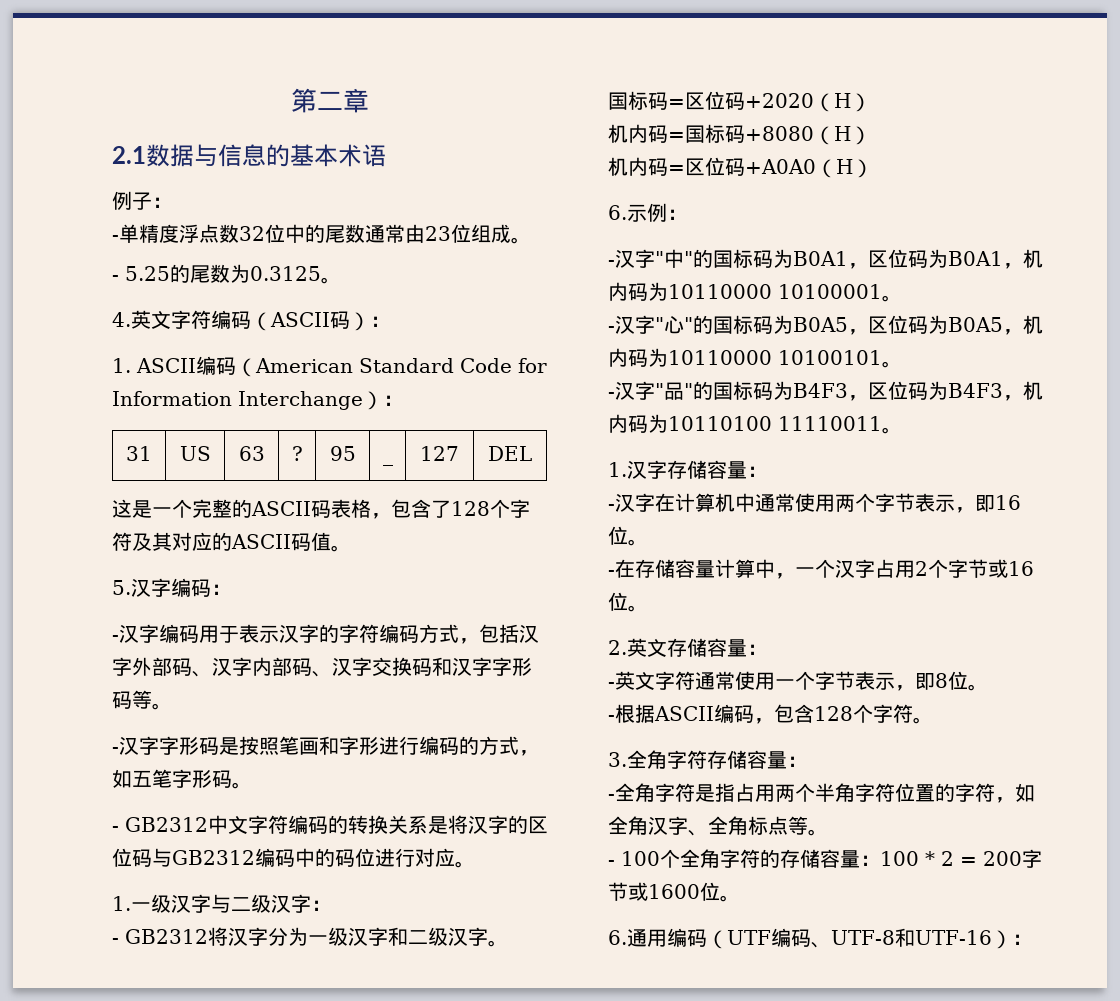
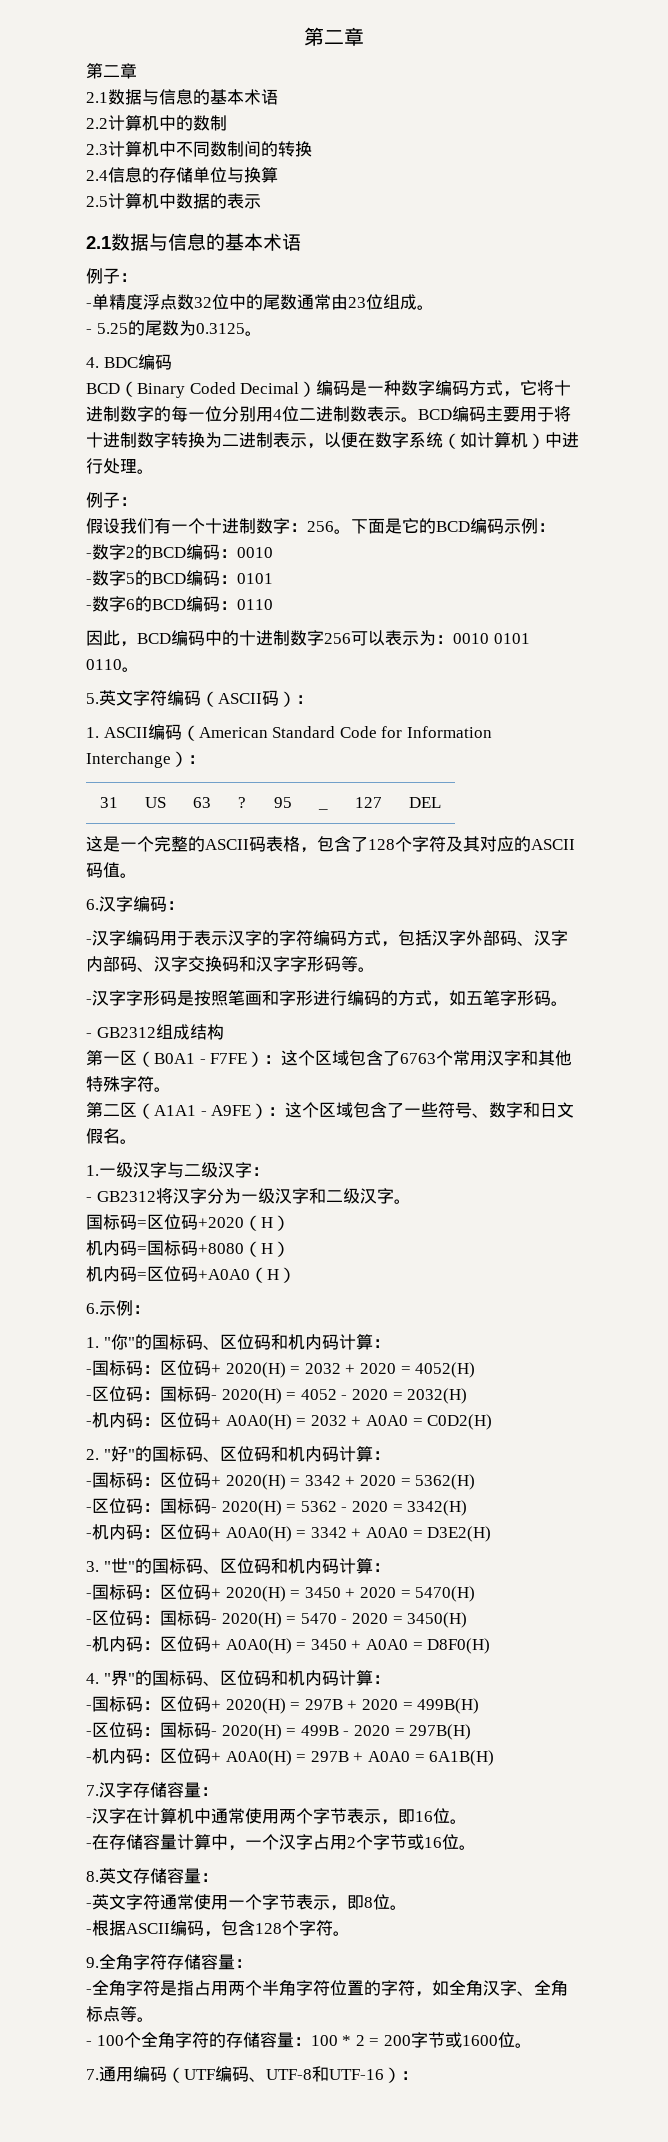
[291,88,369,113] 第二章 -> [304,27,364,46] [86,63,137,79] [86,89,278,105] [86,115,227,131] [86,141,312,157] [86,167,278,183] [86,193,261,209] 第二章 // 第二章 // 2.1数据与信息的基本术语 // 2.2计算机中的数制 // 2.3计算机中不同数制间的转换 // 2.4信息的存储单位与换算 // 2.5计算机中数据的表示
(131, 319) none -> [103,354,172,370] [86,380,572,398] [86,406,571,422] [86,432,579,449] [86,458,154,474] [86,492,137,508] [86,518,555,534] [86,544,273,560] [86,570,273,586] [86,596,273,612] [86,630,530,647] [86,659,139,672] [86,693,99,704] BDC编码 // BCD（Binary Coded Decimal）编码是一种数字编码方式，它将十进制数字的每一位分别用4位二进制数表示。BCD编码主要用于将十进制数字转换为二进制表示，以便在数字系统（如计算机）中进行处理。 // 例子： // 假设我们有一个十进制数字：256。下面是它的BCD编码示例： // -数字2的BCD编码：0010 // -数字5的BCD编码：0101 // -数字6的BCD编码：0110 // 因此，BCD编码中的十进制数字256可以表示为：0010 0101 0110。 // 5.
[112,580,131,595] 5. -> [86,899,99,910] 6.
[208,815,548,834] [112,848,455,867] 中文字符编码的转换关系是将汉字的区位码与GB2312编码中的码位进行对应 -> [155,1024,224,1040] [86,1050,573,1067] [86,1076,171,1092] [86,1102,575,1119] [86,1128,120,1144] 组成结构 // 第一区（B0A1 - F7FE）：这个区域包含了6763个常用汉字和其他特殊字符。 // 第二区（A1A1 - A9FE）：这个区域包含了一些符号、数字和日文假名
[608,249,1043,269] [608,282,902,302] [608,315,1043,335] [608,348,902,368] [608,381,1043,401] [608,414,902,434] [608,462,627,477] -汉字"中"的国标码为B0A1，区位码为B0A1，机内码为10110000 10100001。 // -汉字"心"的国标码为B0A5，区位码为B0A5，机内码为10110000 10100101。 // -汉字"品"的国标码为B4F3，区位码为B4F3，机内码为10110100 11110011。 // 1. -> [86,1334,390,1350] [86,1360,476,1378] [86,1386,468,1404] [86,1412,493,1430] [86,1446,390,1462] [86,1472,476,1490] [86,1498,468,1516] [86,1524,492,1542] [86,1558,390,1574] [86,1584,476,1602] [86,1610,468,1628] [86,1636,491,1654] [86,1670,390,1686] [86,1696,480,1714] [86,1722,472,1740] [86,1748,495,1766] [86,1785,99,1796] 1. "你"的国标码、区位码和机内码计算： // -国标码：区位码+ 2020(H) = 2032 + 2020 = 4052(H) // -区位码：国标码- 2020(H) = 4052 - 2020 = 2032(H) // -机内码：区位码+ A0A0(H) = 2032 + A0A0 = C0D2(H) // 2. "好"的国标码、区位码和机内码计算： // -国标码：区位码+ 2020(H) = 3342 + 2020 = 5362(H) // -区位码：国标码- 2020(H) = 5362 - 2020 = 3342(H) // -机内码：区位码+ A0A0(H) = 3342 + A0A0 = D3E2(H) // 3. "世"的国标码、区位码和机内码计算： // -国标码：区位码+ 2020(H) = 3450 + 2020 = 5470(H) // -区位码：国标码- 2020(H) = 5470 - 2020 = 3450(H) // -机内码：区位码+ A0A0(H) = 3450 + A0A0 = D8F0(H) // 4. "界"的国标码、区位码和机内码计算： // -国标码：区位码+ 2020(H) = 297B + 2020 = 499B(H) // -区位码：国标码- 2020(H) = 499B - 2020 = 297B(H) // -机内码：区位码+ A0A0(H) = 297B + A0A0 = 6A1B(H) // 7.
[608,640,627,655] 2. -> [86,1871,99,1882] 8.
[608,752,627,767] 3. -> [86,1957,99,1968] 9.
[608,930,627,945] 6. -> [86,2069,99,2080] 7.

